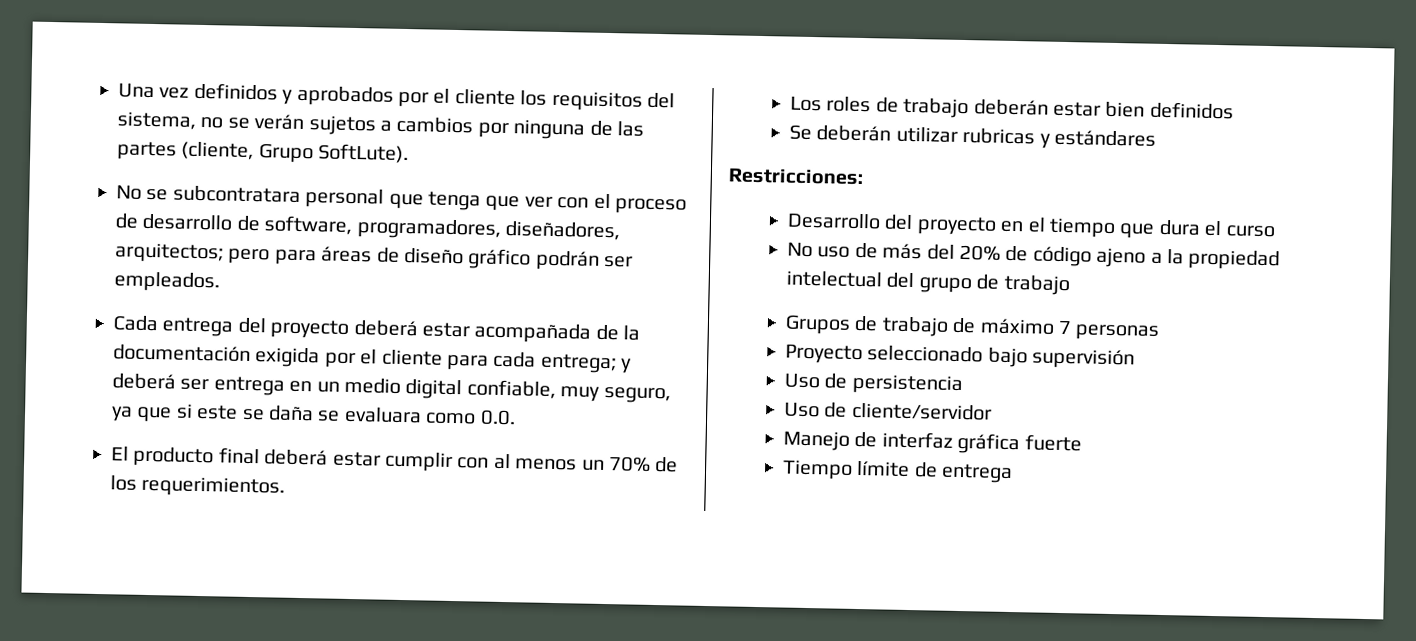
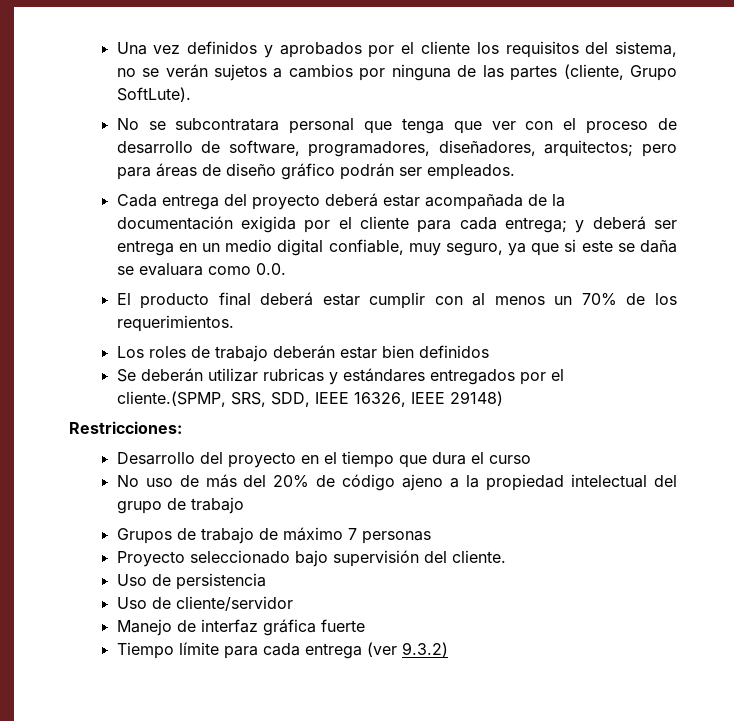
(1156, 138) none -> [429,369,564,385] [116,391,503,407] entregados por el cliente.(SPMP, SRS, SDD, IEEE 16326, IEEE 29148)
(1136, 359) none -> [423,550,506,563] del cliente.
[913,462,1014,484] de entrega -> [223,642,448,659] para cada entrega (ver 9.3.2)

